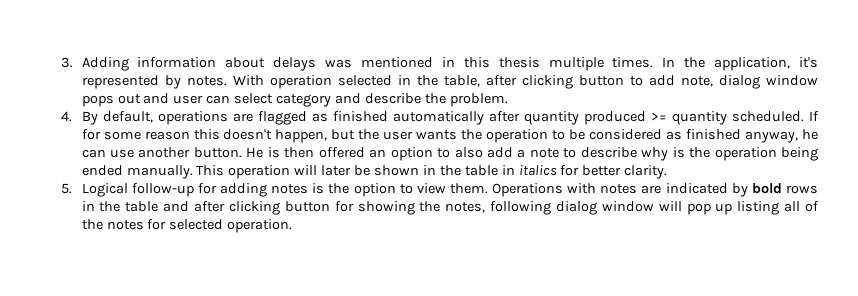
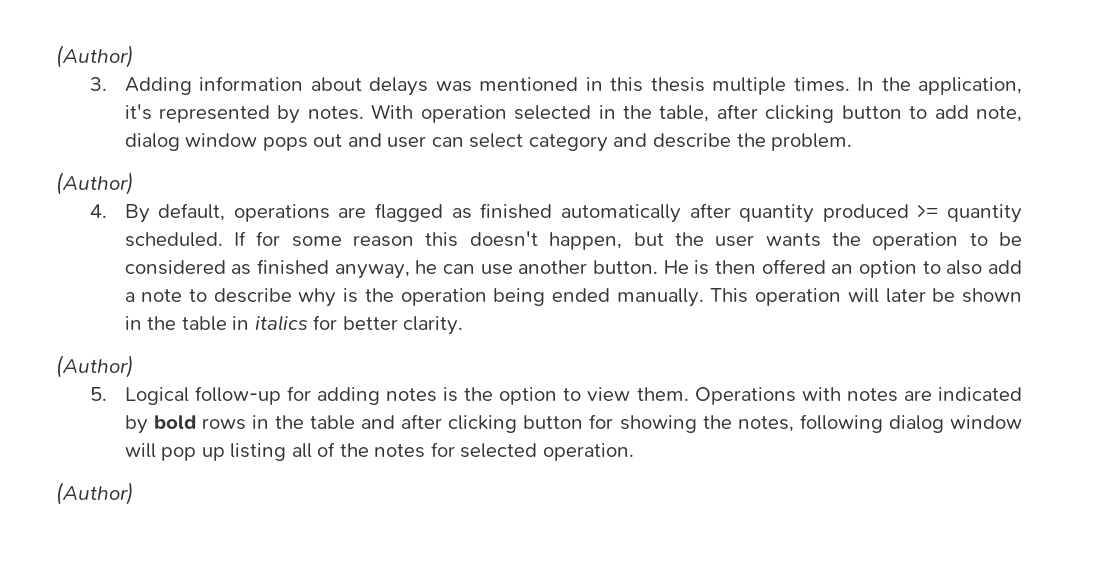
(60, 62) none -> [56,45,134,68] (Author) //
(508, 100) none -> [56,172,134,195] // (Author)
(668, 172) none -> [56,355,134,378] // (Author)
(293, 226) none -> [56,482,134,505] // (Author)

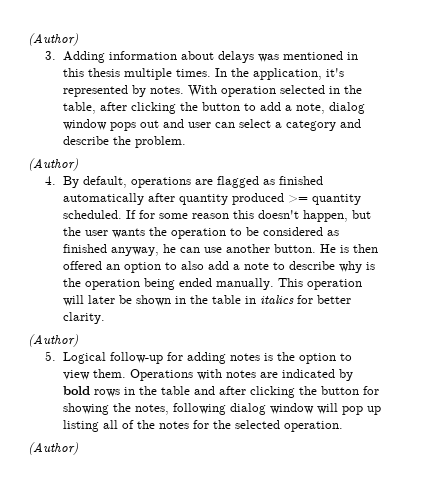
(835, 114) none -> [179,102,198,111] the
(969, 112) none -> [284,105,292,111] a
(524, 140) none -> [274,122,282,128] a
(518, 424) none -> [298,386,317,395] the
(455, 449) none -> [212,420,231,429] the

